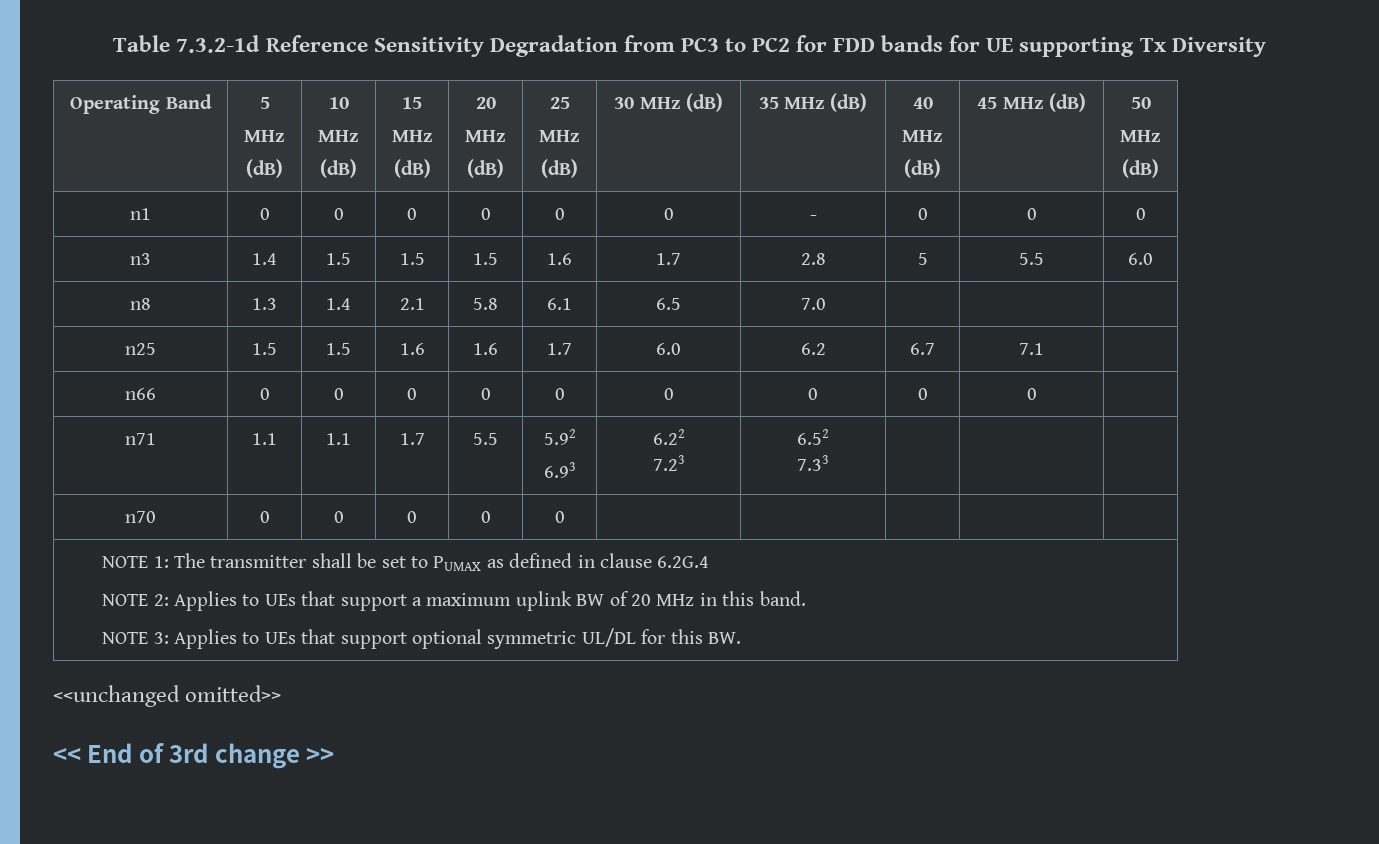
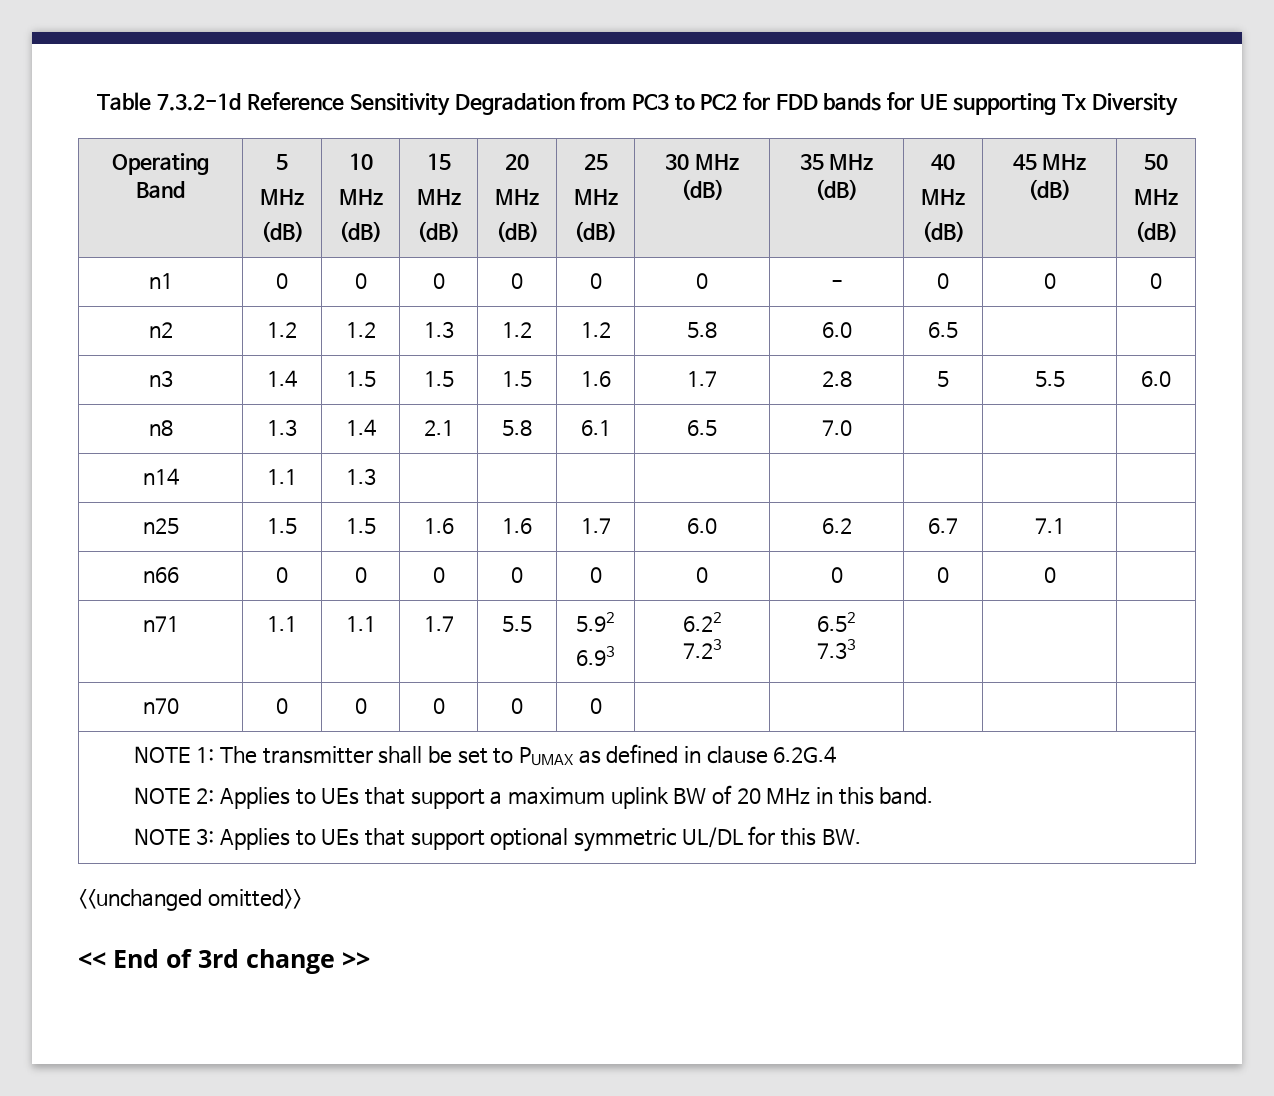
(1146, 214) none -> [148,322,173,338] [267,322,297,338] [345,322,376,338] [423,321,454,338] [502,322,532,338] [580,322,611,338] [687,322,717,338] [821,322,852,338] [928,322,958,338] // n2 | 1.2 | 1.2 | 1.3 | 1.2 | 1.2 | 5.8 | 6.0 | 6.5 | |
(826, 304) none -> [142,468,179,485] [267,469,297,485] [345,468,376,485] // n14 | 1.1 | 1.3 | | | | | | | |

